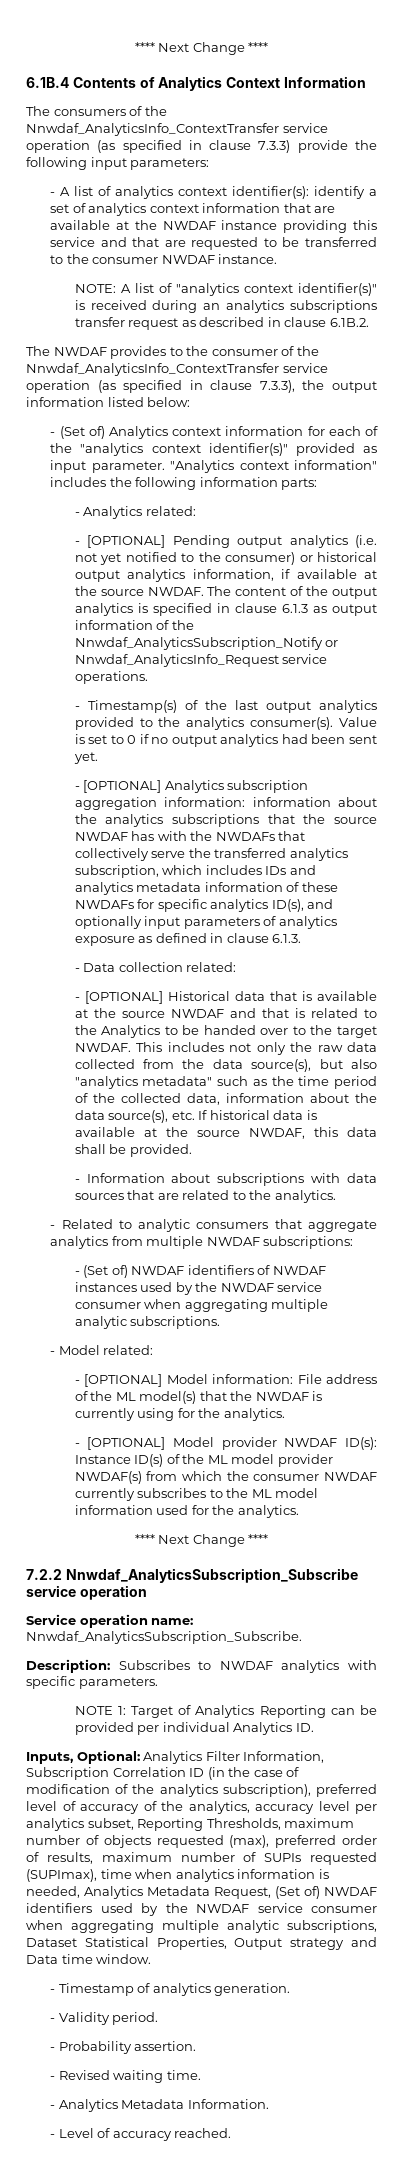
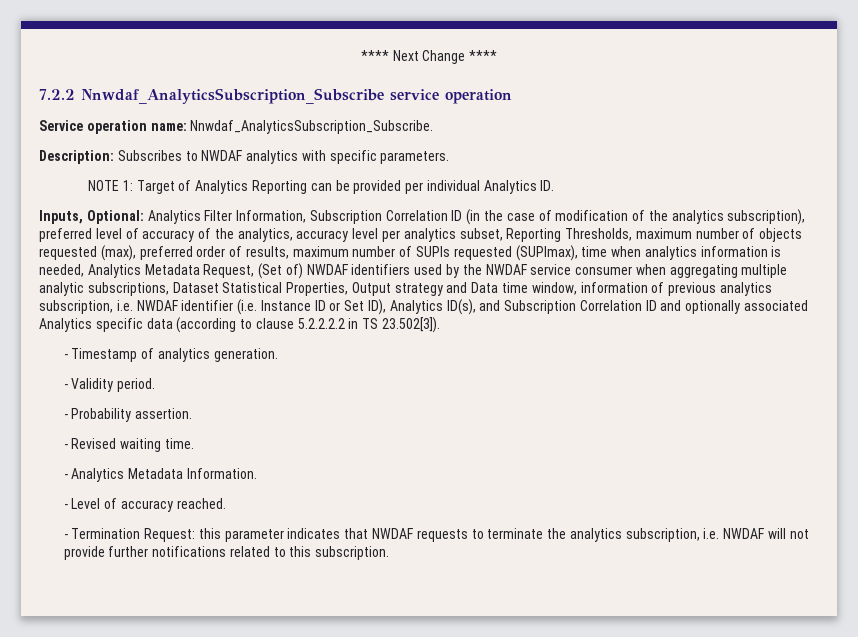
[134,42,269,55] [26,76,366,91] [26,106,167,116] [26,123,328,136] [26,140,377,153] [26,157,210,170] [50,186,378,199] [50,203,336,216] [50,220,377,233] [50,237,378,250] [50,254,278,264] [74,283,378,296] [74,300,377,313] [74,317,369,330] [26,346,319,359] [26,363,328,376] [26,380,377,393] [26,397,191,407] [50,426,379,439] [50,443,378,456] [50,460,377,473] [50,477,318,490] [74,506,196,519] [74,535,377,548] [74,552,377,565] [74,569,377,582] [74,586,377,599] [74,603,378,616] [74,620,194,630] [74,637,339,650] [74,654,328,667] [74,671,148,684] [74,700,378,713] [74,717,377,730] [74,734,377,747] [73,752,98,764] [74,780,309,793] [74,797,377,810] [74,814,377,827] [74,831,306,841] [74,848,348,861] [74,865,316,878] [74,882,338,895] [74,899,334,912] [74,916,337,929] [74,933,302,946] [74,962,237,972] [74,991,378,1004] [74,1008,377,1018] [74,1025,377,1038] [74,1042,378,1055] [74,1059,377,1072] [74,1076,377,1089] [74,1093,377,1105] [74,1110,317,1123] [74,1127,378,1139] [74,1144,192,1157] [74,1173,377,1186] [74,1190,336,1203] [50,1219,377,1232] [50,1236,354,1249] [74,1265,326,1278] [74,1282,323,1295] [74,1299,329,1312] [74,1316,221,1329] [50,1345,154,1355] [74,1374,377,1387] [74,1391,323,1404] [74,1408,285,1421] [74,1437,377,1450] [74,1454,333,1467] [74,1471,377,1484] [74,1488,319,1501] [74,1505,299,1518] [134,1534,269,1547] **** Next Change **** // 6.1B.4 Contents of Analytics Context Information // The consumers of the Nnwdaf_AnalyticsInfo_ContextTransfer service operation (as specified in clause 7.3.3) provide the following input parameters: // - A list of analytics context identifier(s): identify a set of analytics context information that are available at the NWDAF instance providing this service and that are requested to be transferred to the consumer NWDAF instance. // NOTE: A list of "analytics context identifier(s)" is received during an analytics subscriptions transfer request as described in clause 6.1B.2. // The NWDAF provides to the consumer of the Nnwdaf_AnalyticsInfo_ContextTransfer service operation (as specified in clause 7.3.3), the output information listed below: // - (Set of) Analytics context information for each of the "analytics context identifier(s)" provided as input parameter. "Analytics context information" includes the following information parts: // - Analytics related: // - [OPTIONAL] Pending output analytics (i.e. not yet notified to the consumer) or historical output analytics information, if available at the source NWDAF. The content of the output analytics is specified in clause 6.1.3 as output information of the Nnwdaf_AnalyticsSubscription_Notify or Nnwdaf_AnalyticsInfo_Request service operations. // - Timestamp(s) of the last output analytics provided to the analytics consumer(s). Value is set to 0 if no output analytics had been sent yet. // - [OPTIONAL] Analytics subscription aggregation information: information about the analytics subscriptions that the source NWDAF has with the NWDAFs that collectively serve the transferred analytics subscription, which includes IDs and analytics metadata information of these NWDAFs for specific analytics ID(s), and optionally input parameters of analytics exposure as defined in clause 6.1.3. // - Data collection related: // - [OPTIONAL] Historical data that is available at the source NWDAF and that is related to the Analytics to be handed over to the target NWDAF. This includes not only the raw data collected from the data source(s), but also "analytics metadata" such as the time period of the collected data, information about the data source(s), etc. If historical data is available at the source NWDAF, this data shall be provided. // - Information about subscriptions with data sources that are related to the analytics. // - Related to analytic consumers that aggregate analytics from multiple NWDAF subscriptions: // - (Set of) NWDAF identifiers of NWDAF instances used by the NWDAF service consumer when aggregating multiple analytic subscriptions. // - Model related: // - [OPTIONAL] Model information: File address of the ML model(s) that the NWDAF is currently using for the analytics. // - [OPTIONAL] Model provider NWDAF ID(s): Instance ID(s) of the ML model provider NWDAF(s) from which the consumer NWDAF currently subscribes to the ML model information used for the analytics. // **** Next Change **** -> [360,50,498,64] **** Next Change ****
[96,1954,152,1964] window. -> [531,282,772,296] [39,299,809,315] [39,317,441,333] window, information of previous analytics subscription, i.e. NWDAF identifier (i.e. Instance ID or Set ID), Analytics ID(s), and Subscription Correlation ID and optionally associated Analytics specific data (according to clause 5.2.2.2.2 in TS 23.502[3]).
(232, 2133) none -> [63,528,809,542] [63,546,390,560] // - Termination Request: this parameter indicates that NWDAF requests to terminate the analytics subscription, i.e. NWDAF will not provide further notifications related to this subscription.

